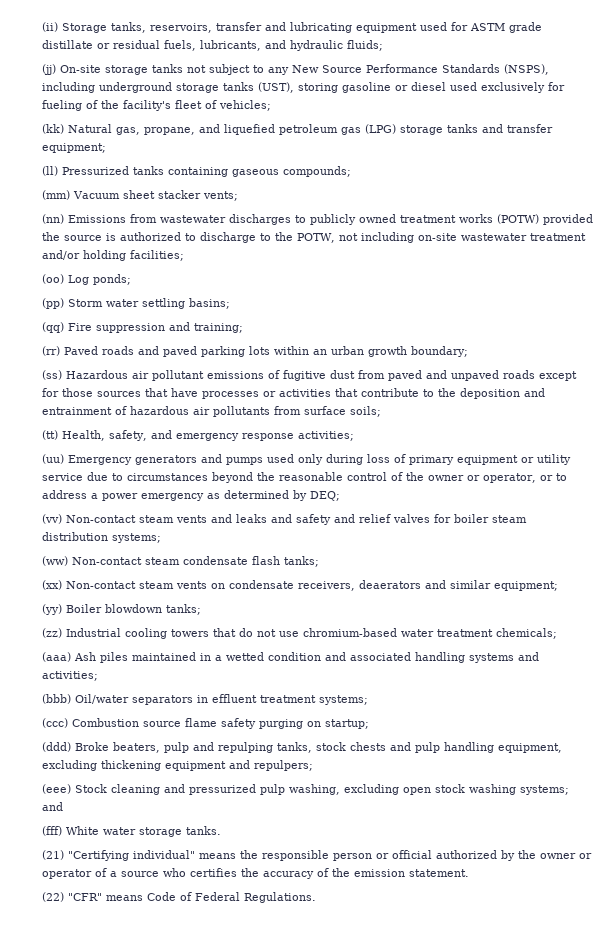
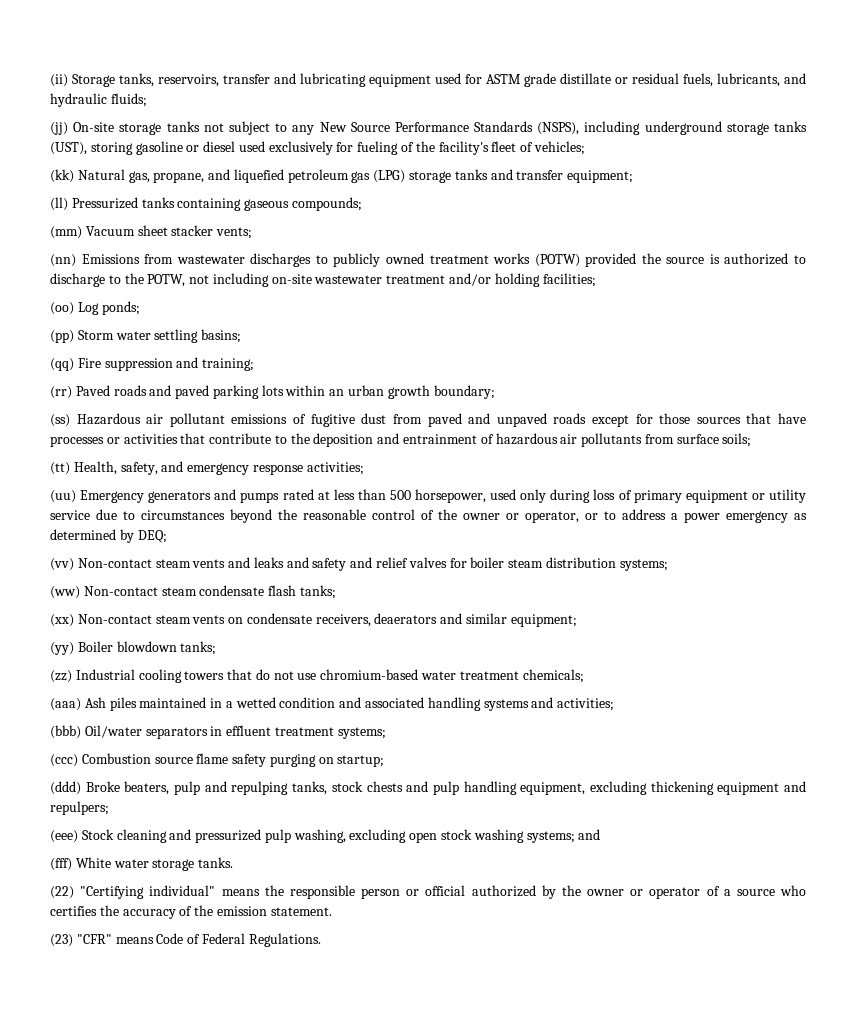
(263, 461) none -> [282,489,487,503] rated at less than 500 horsepower,
[42,850,64,860] (21) -> [50,886,74,899] (22)
[42,892,64,902] (22) -> [50,934,73,947] (23)

